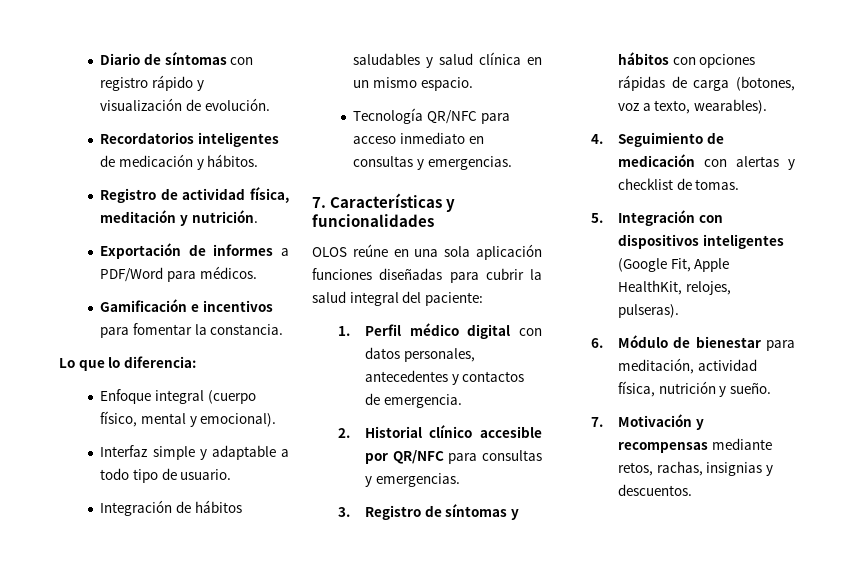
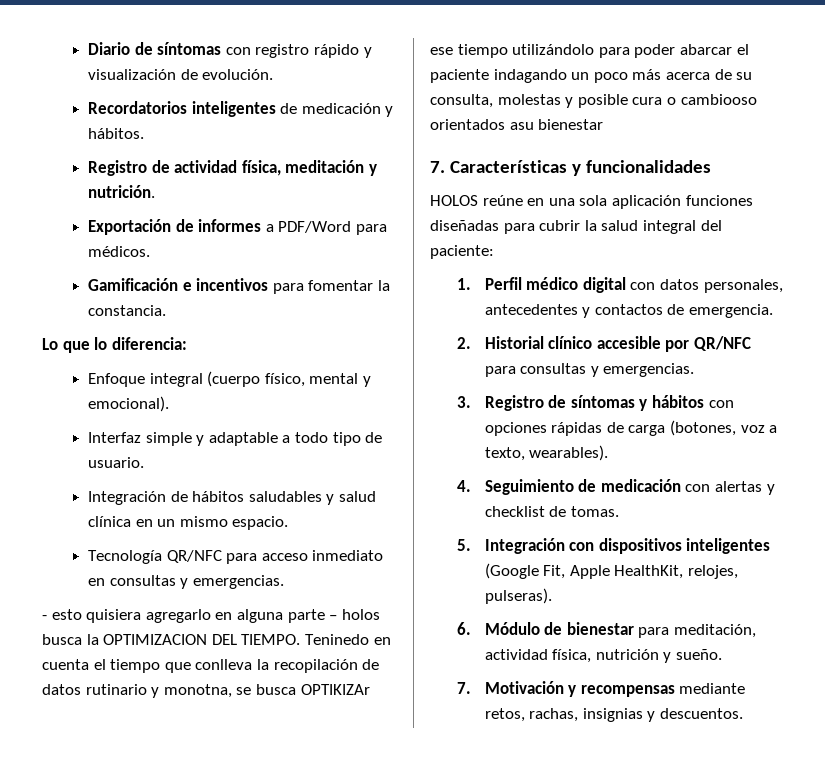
(512, 163) none -> [42,609,380,623] [42,634,391,645] [42,659,380,673] [42,684,370,698] [430,44,749,58] [430,69,753,83] [430,94,757,108] [430,119,604,130] // - esto quisiera agregarlo en alguna parte – holos busca la OPTIMIZACION DEL TIEMPO. Teninedo en cuenta el tiempo que conlleva la recopilación de datos rutinario y monotna, se busca OPTIKIZAr ese tiempo utilizándolo para poder abarcar el paciente indagando un poco más acerca de su consulta, molestas y posible cura o cambiooso orientados asu bienestar
[312,247,347,257] OLOS -> [430,195,478,206] HOLOS

